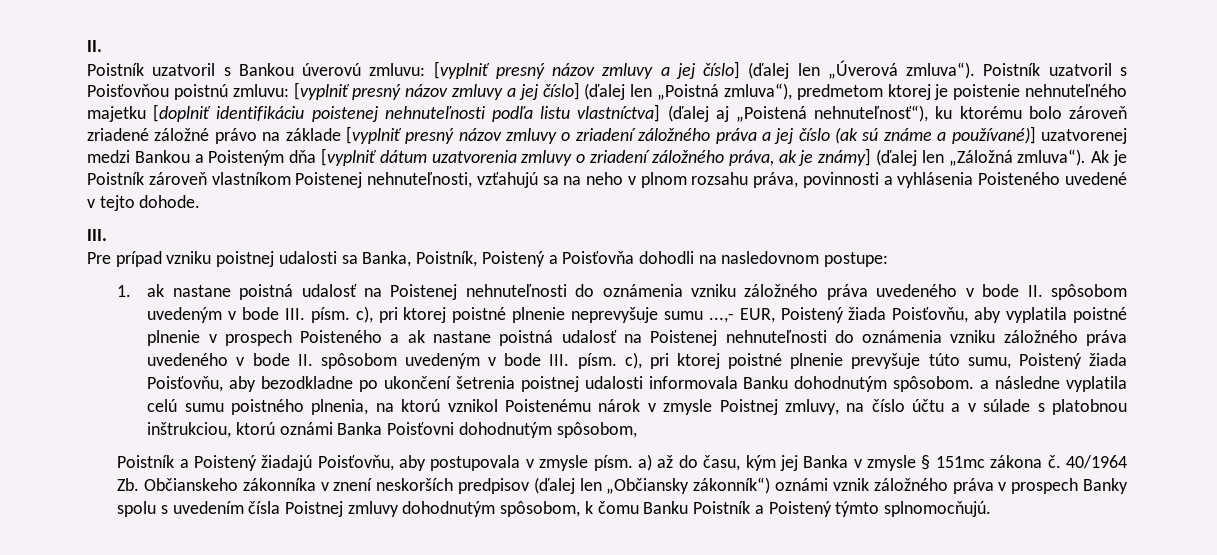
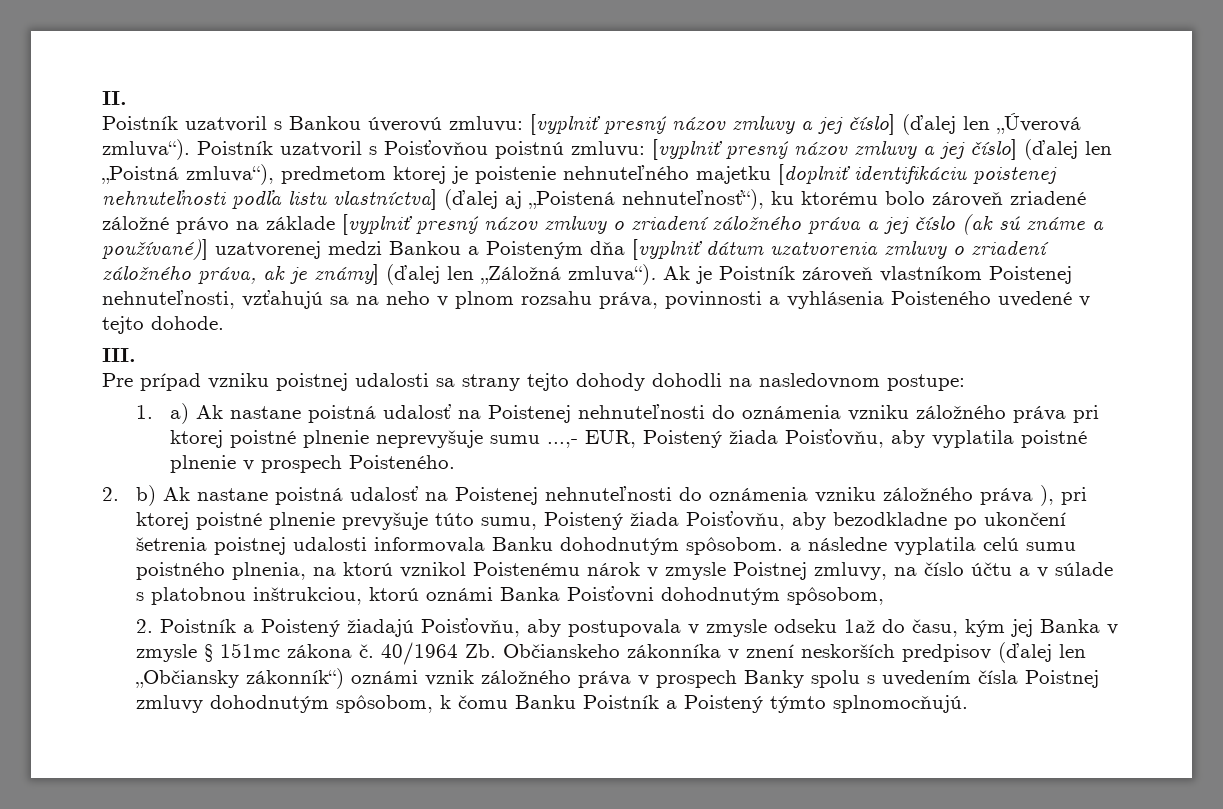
[362,251,635,267] Banka, Poistník, Poistený a Poisťovňa -> [462,373,645,391] strany tejto dohody
[147,284,165,297] ak -> [169,403,223,424] a) Ak
[876,284,1127,300] [147,306,373,323] uvedeného v bode II. spôsobom uvedeným v bode III. písm. c), -> (1066, 414) none
[300,330,425,343] Poisteného a ak -> [348,455,455,469] [102,485,190,506] Poisteného. // 2. b) Ak
[147,352,642,369] uvedeného v bode II. spôsobom uvedeným v bode III. písm. c), -> [1039,485,1054,506] ),
(637, 430) none -> [135,619,153,633] 2.
[593,454,674,471] písm. a) až -> [773,619,875,633] odseku 1až

